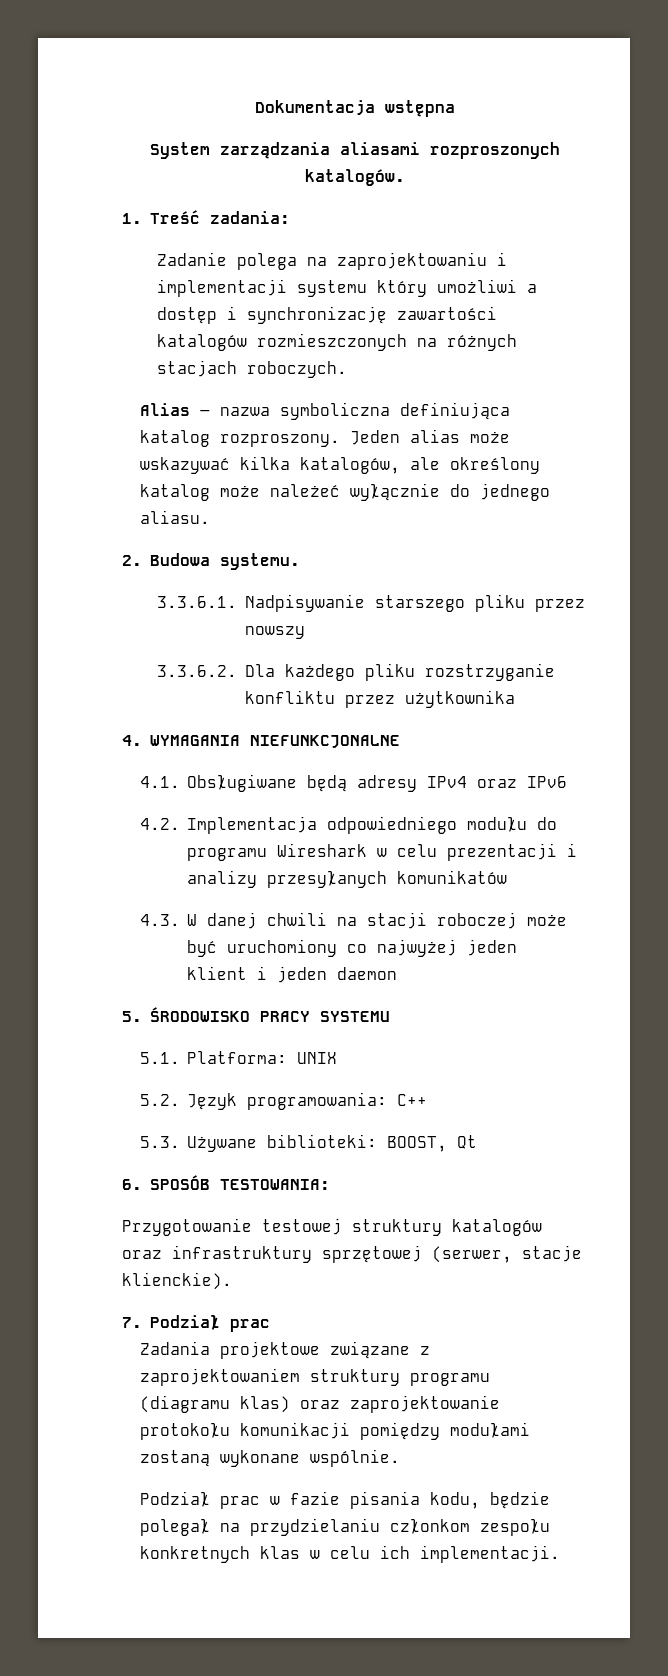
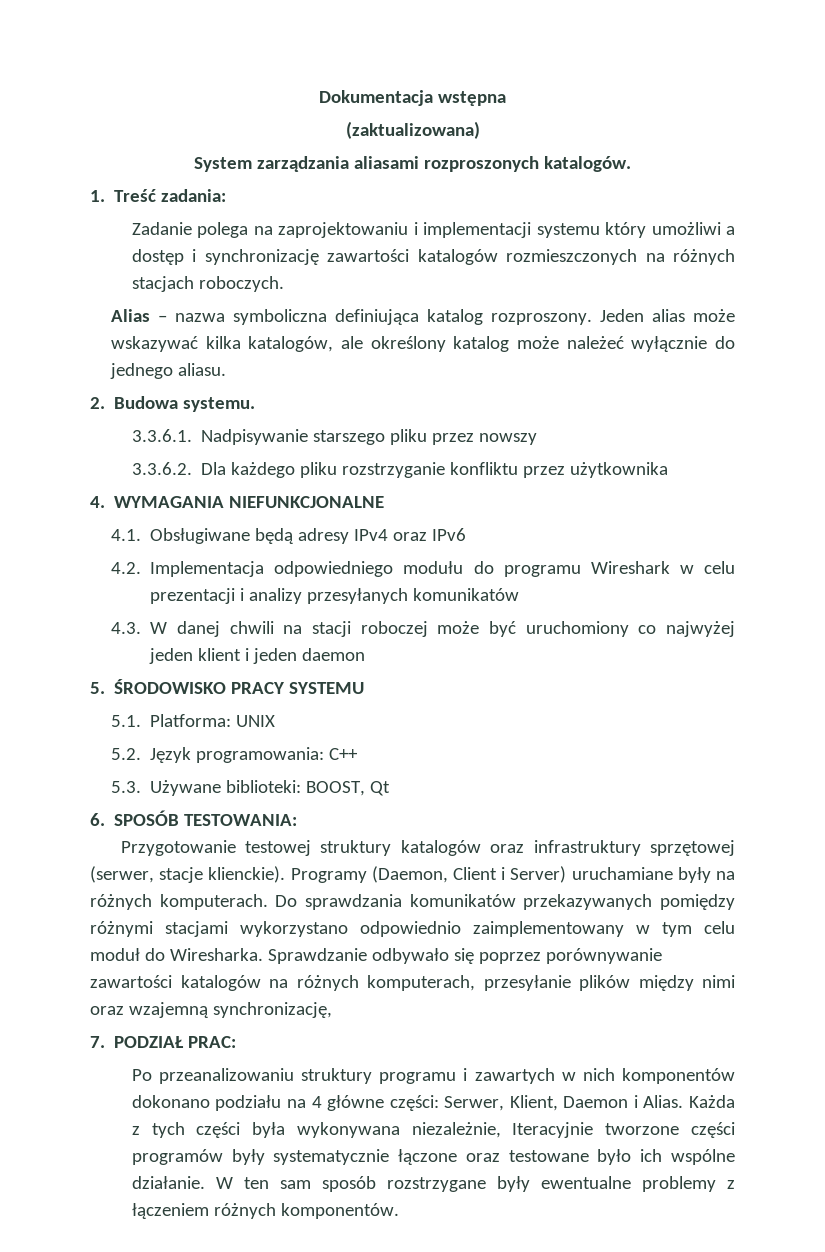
(455, 108) none -> [345,121,480,139] // (zaktualizowana)
[122,1315,270,1332] [139,1341,430,1359] [139,1368,490,1386] [139,1395,500,1413] [139,1422,530,1440] [139,1449,400,1467] [139,1491,550,1509] [139,1518,550,1536] [139,1545,560,1563] // 7. Podział prac // Zadania projektowe związane z zaprojektowaniem struktury programu (diagramu klas) oraz zaprojektowanie protokołu komunikacji pomiędzy modułami zostaną wykonane wspólnie. // Podział prac w fazie pisania kodu, będzie polegał na przydzielaniu członkom zespołu konkretnych klas w celu ich implementacji. -> [290,866,735,883] [90,894,735,910] [90,921,735,937] [90,948,662,964] [90,975,735,991] [90,1002,332,1018] [90,1036,237,1048] [131,1068,735,1084] [131,1095,735,1111] [131,1122,735,1138] [131,1149,735,1165] [131,1176,735,1192] [131,1203,399,1219] Programy (Daemon, Client i Server) uruchamiane były na różnych komputerach. Do sprawdzania komunikatów przekazywanych pomiędzy różnymi stacjami wykorzystano odpowiednio zaimplementowany w tym celu moduł do Wiresharka. Sprawdzanie odbywało się poprzez porównywanie zawartości katalogów na różnych komputerach, przesyłanie plików między nimi oraz wzajemną synchronizację, // 7. PODZIAŁ PRAC: // Po przeanalizowaniu struktury programu i zawartych w nich komponentów dokonano podziału na 4 główne części: Serwer, Klient, Daemon i Alias. Każda z tych części była wykonywana niezależnie, Iteracyjnie tworzone części programów były systematycznie łączone oraz testowane było ich wspólne działanie. W ten sam sposób rozstrzygane były ewentualne problemy z łączeniem różnych komponentów.

